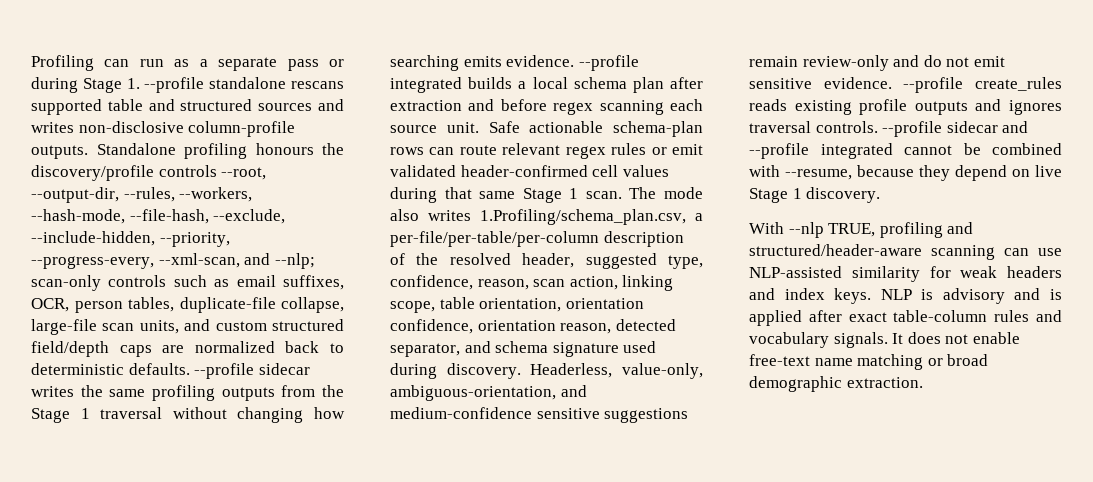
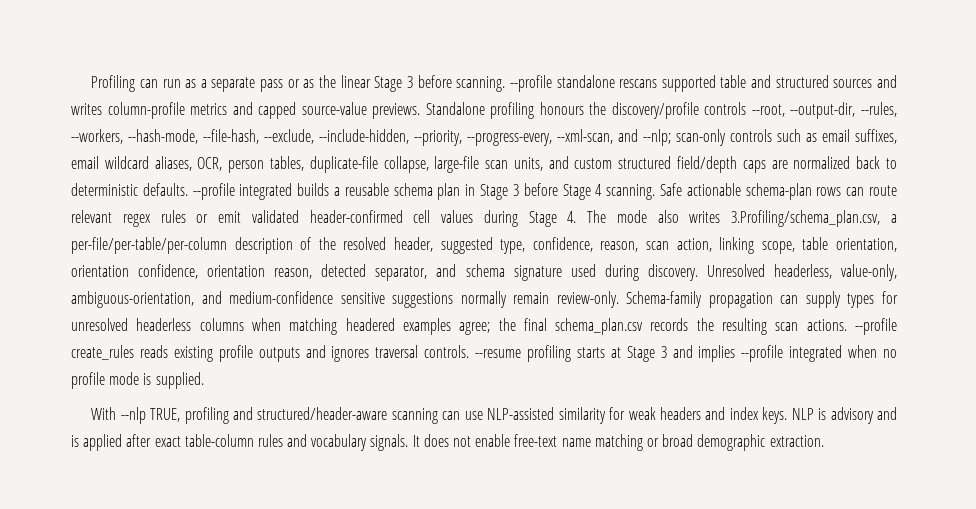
[31,77,140,93] during Stage 1. -> [303,75,506,92] as the linear Stage 3 before scanning.
[78,121,296,137] [31,145,88,159] non-disclosive column-profile outputs. -> [107,102,421,119] column-profile metrics and capped source-value previews.
(344, 282) none -> [71,156,192,171] email wildcard aliases,
[258,363,310,375] [31,385,344,401] [31,407,345,423] [390,55,639,71] sidecar writes the same profiling outputs from the Stage 1 traversal without changing how searching emits evidence. --profile -> (235, 191) none
[532,77,568,89] local -> [344,183,389,196] reusable
[670,77,703,89] [390,99,703,115] [390,122,479,133] after extraction and before regex scanning each source unit. -> [465,183,656,200] in Stage 3 before Stage 4 scanning.
[444,187,622,203] that same Stage 1 scan. -> [528,211,577,227] Stage 4.
[480,209,686,225] 1.Profiling/schema_plan.csv, -> [731,210,881,227] 3.Profiling/schema_plan.csv,
[530,363,613,378] Headerless, -> [706,264,832,279] Unresolved headerless,
[749,55,1005,71] [749,77,892,89] remain review-only and do not emit sensitive evidence. -> [460,291,899,308] [71,318,847,335] normally remain review-only. Schema-family propagation can supply types for unresolved headerless columns when matching headered examples agree; the final schema_plan.csv records the resulting scan actions.
[882,121,1029,137] [749,143,1062,159] [749,165,1062,181] [749,187,881,203] --profile sidecar and --profile integrated cannot be combined with --resume, because they depend on live Stage 1 discovery. -> [475,345,897,362] [71,372,204,389] --resume profiling starts at Stage 3 and implies --profile integrated when no profile mode is supplied.

